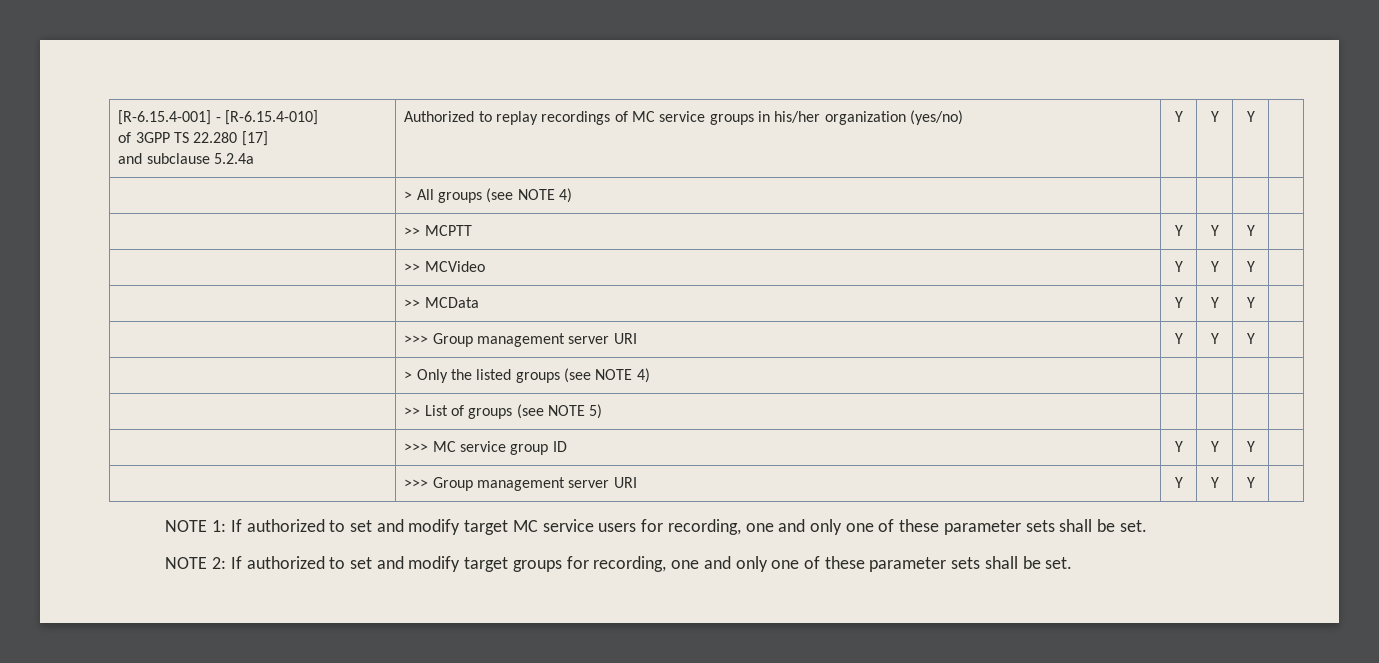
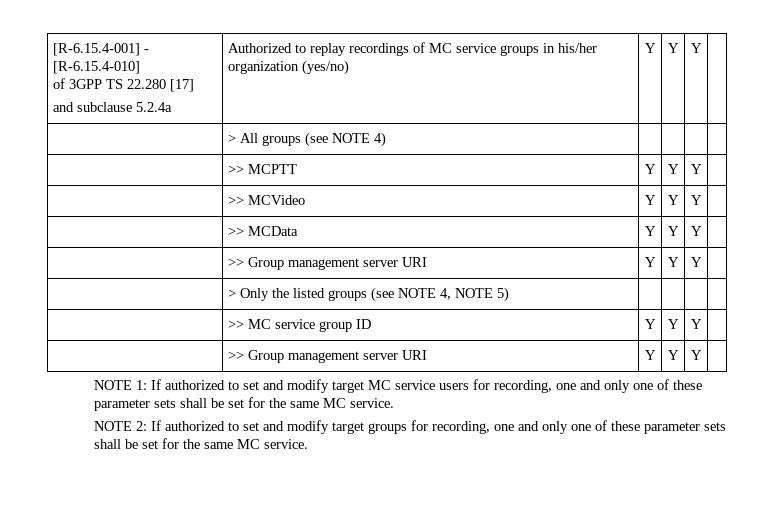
[404,335,429,344] >>> -> [227,258,244,267] >>
[636,368,650,383] [404,404,544,419] 4) | | | | // | >> List of groups (see -> [439,288,451,300] 4,
[404,443,429,452] >>> -> [227,320,244,329] >>
[404,479,429,488] >>> -> [227,351,244,360] >>
[1119,520,1147,532] set. -> [228,397,395,408] set for the same MC service.
[1045,557,1073,569] set. -> [142,438,309,449] set for the same MC service.

